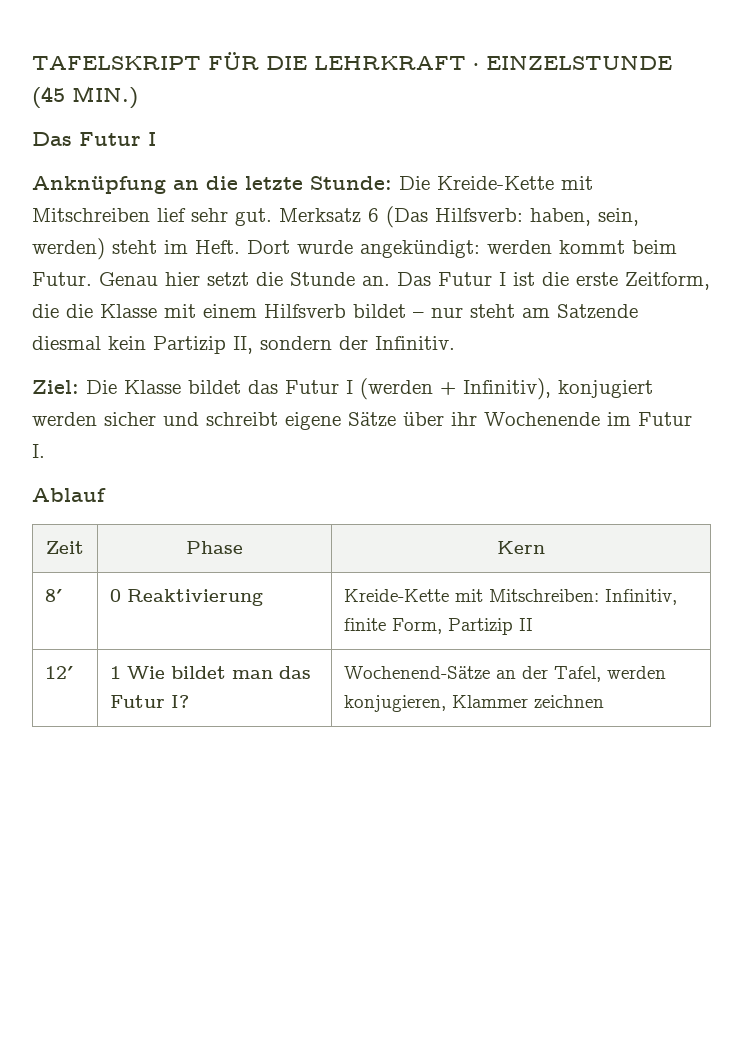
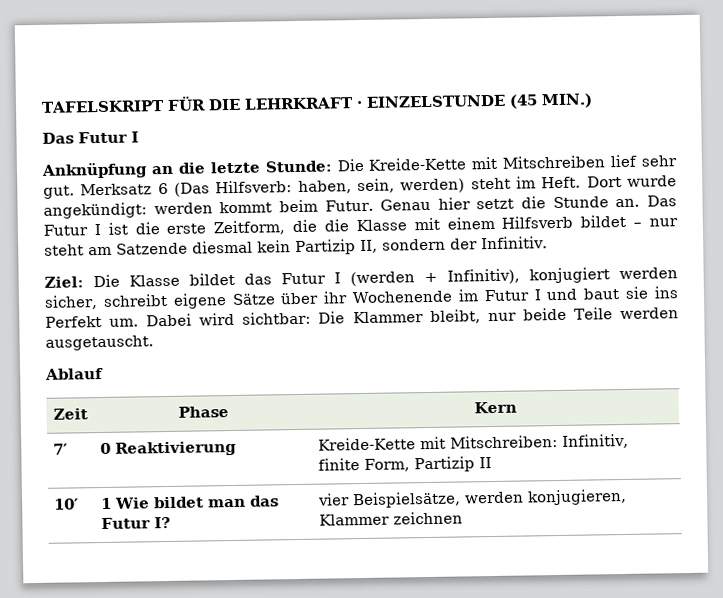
[104,412,199,426] sicher und -> [44,295,98,310] sicher,
[32,444,45,458] I. -> [533,286,679,301] [45,307,679,328] [45,335,154,351] I und baut sie ins Perfekt um. Dabei wird sichtbar: Die Klammer bleibt, nur beide Teile werden ausgetauscht.
[45,589,63,602] 8′ -> [53,443,69,455] 7′
[45,666,74,679] 12′ -> [54,498,80,510] 10′
[344,666,602,682] Wochenend-Sätze an der Tafel, -> [317,491,462,509] vier Beispielsätze,

